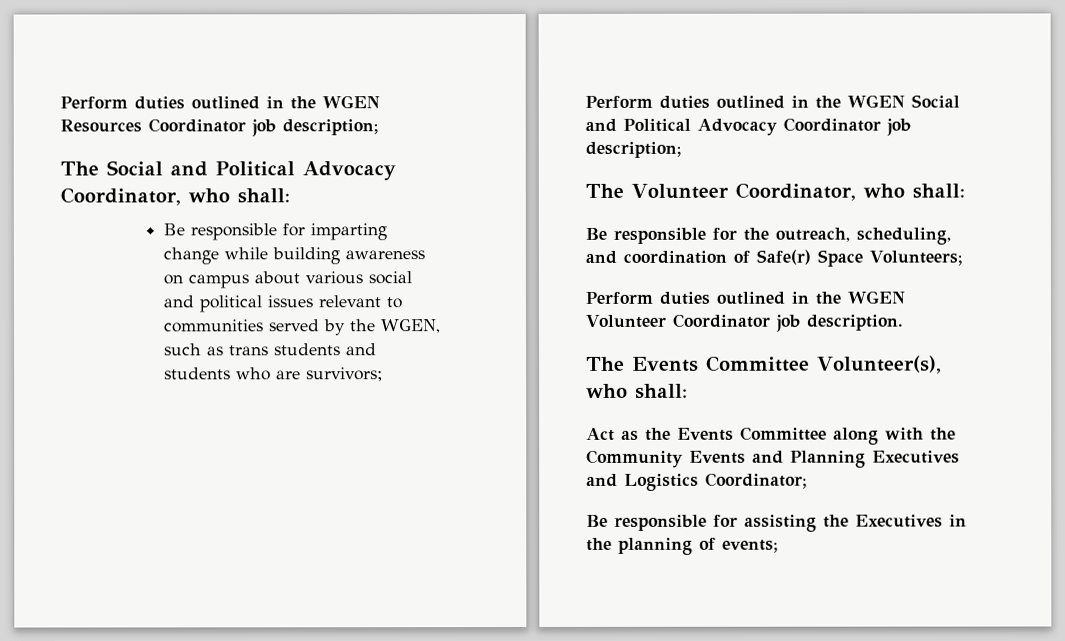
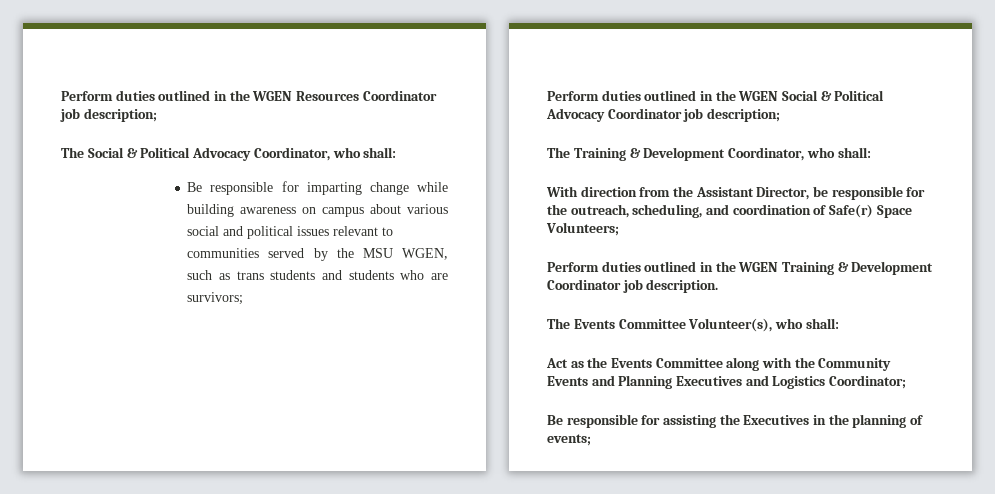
[170,161,208,177] and -> [126,148,138,158] &
(376, 325) none -> [362,248,393,258] MSU
[585,118,617,132] and -> [820,91,832,101] &
[631,182,965,201] [585,227,607,240] Volunteer Coordinator, who shall: // Be -> [573,147,871,161] [546,186,828,200] Training & Development Coordinator, who shall: // With direction from the Assistant Director, be
[585,314,667,328] Volunteer -> [781,261,934,275] Training & Development

